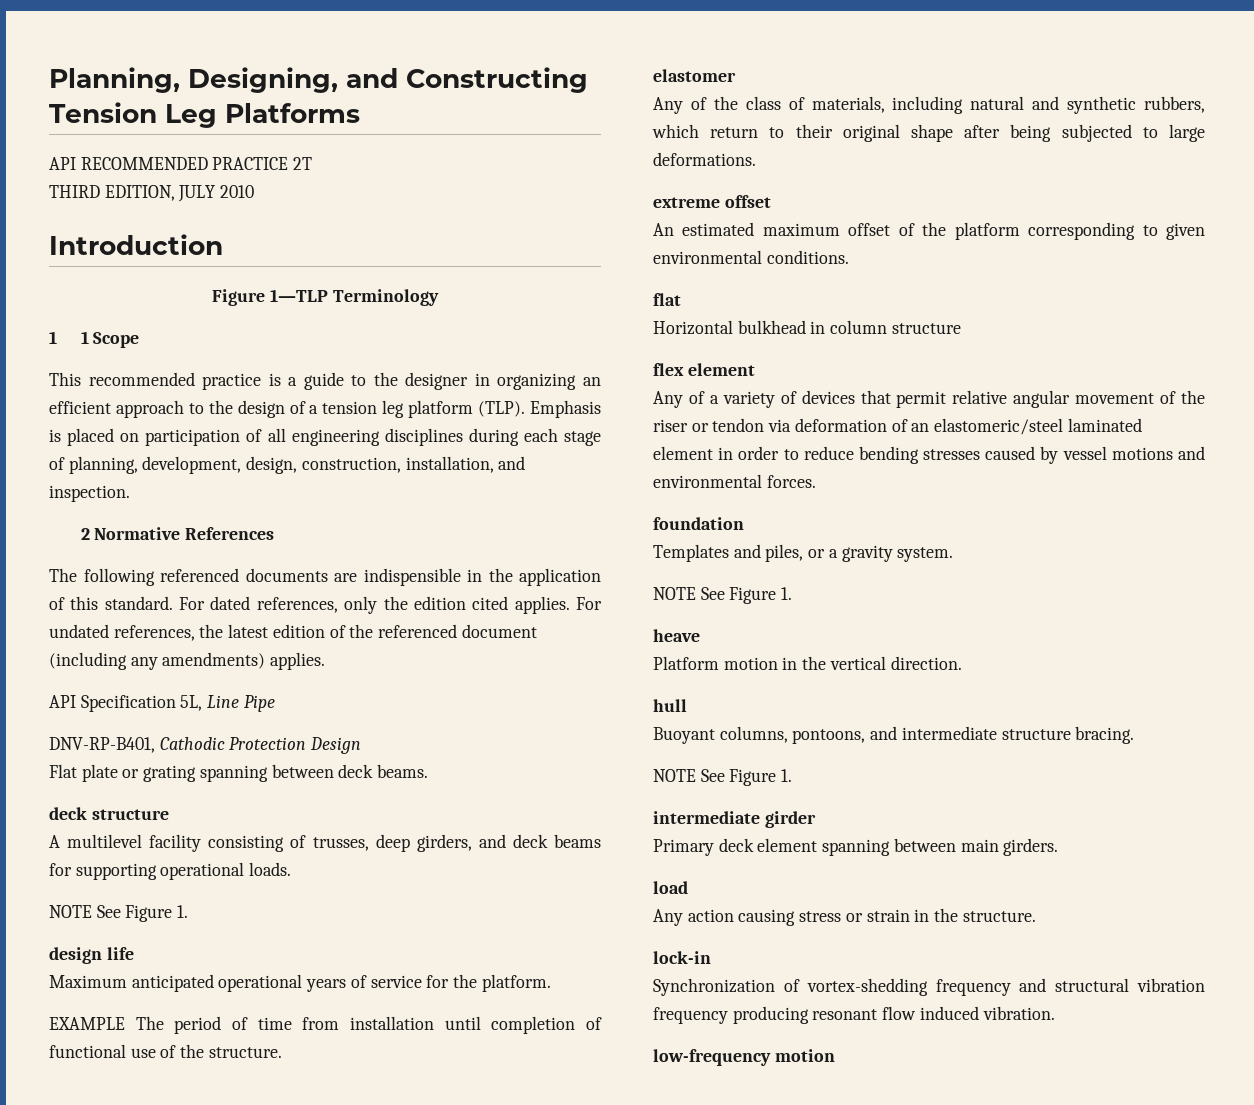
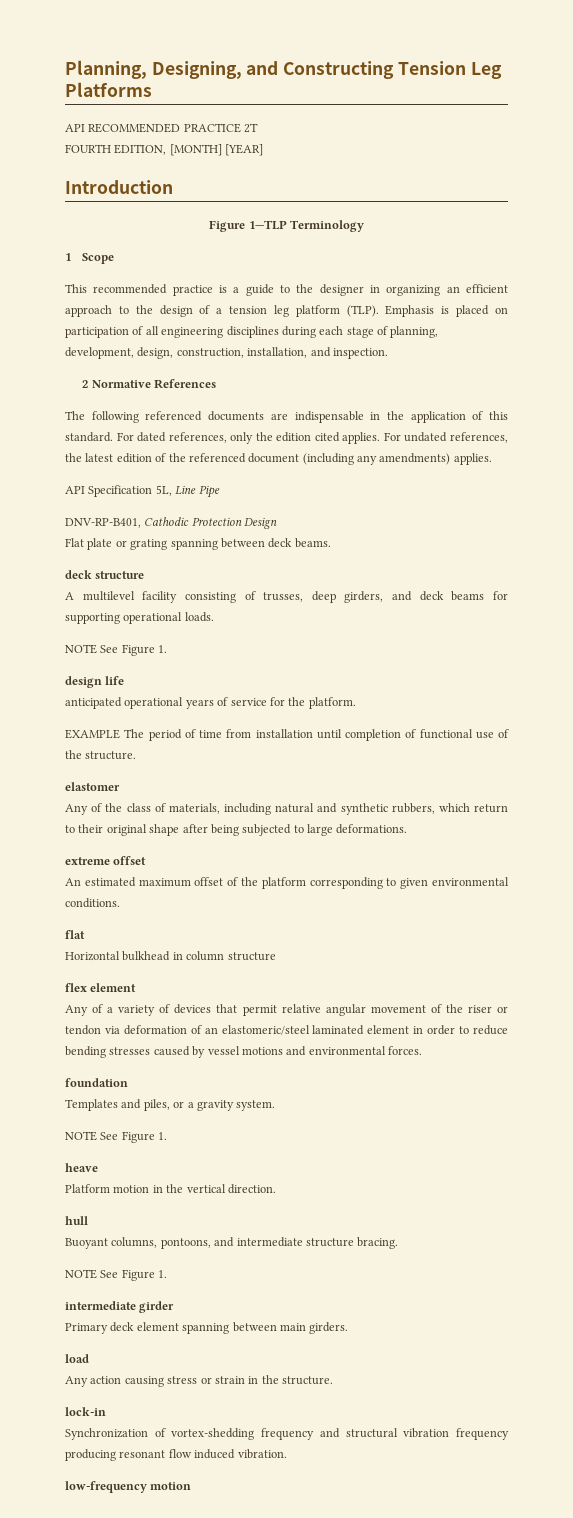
[49,185,255,202] THIRD EDITION, JULY 2010 -> [65,144,264,156] FOURTH EDITION, [MONTH] [YEAR]
[80,331,89,344] 1 -> (71, 257) none
[363,568,461,586] indispensible -> [294,411,364,423] indispensable
[49,975,127,988] Maximum -> (125, 680) none

